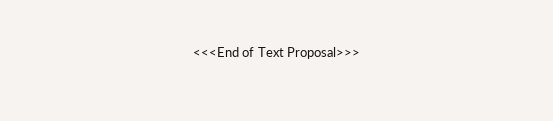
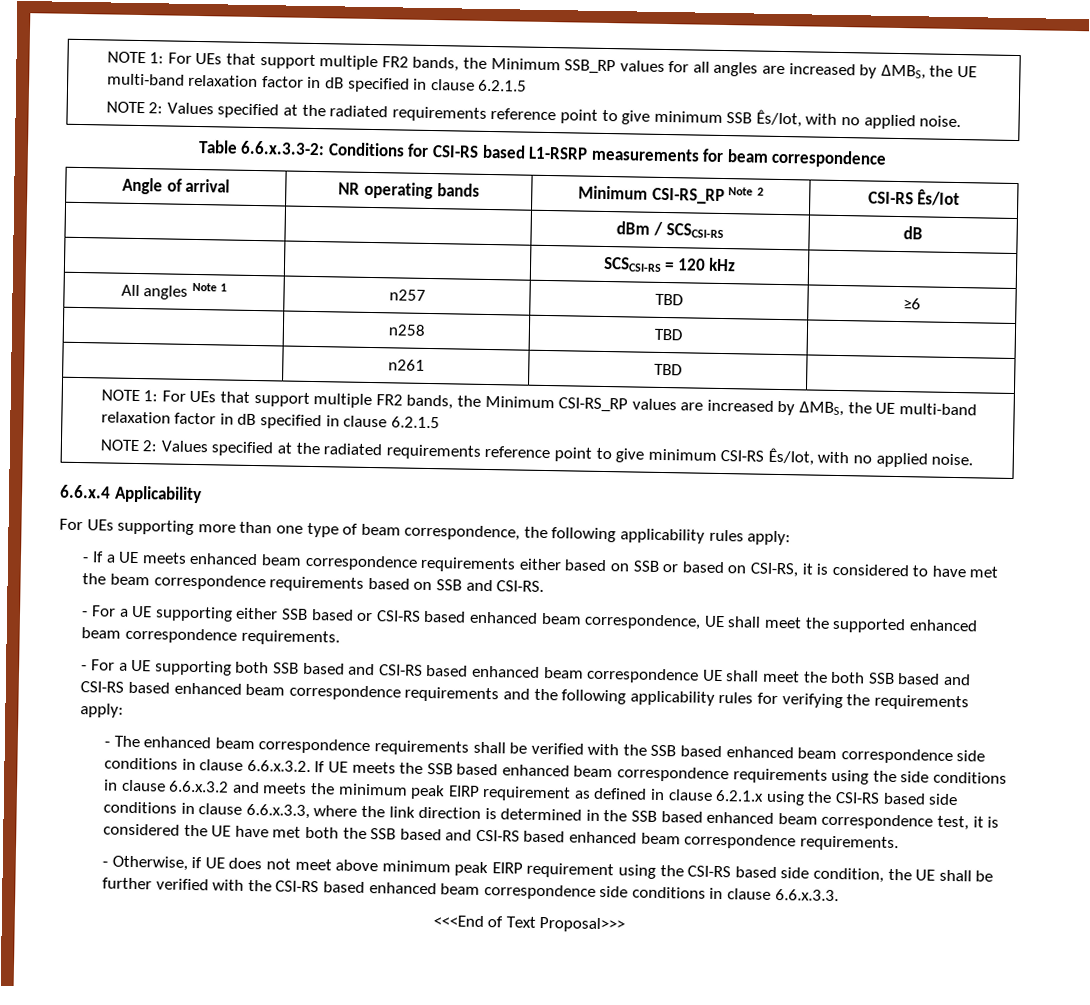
(192, 52) none -> [106,51,977,80] [106,73,528,93] [105,101,962,130] [197,140,888,168] [121,177,231,195] [338,181,480,200] [578,185,764,205] [867,189,961,207] [616,221,724,239] [903,226,923,240] [602,256,737,272] [120,282,228,300] [388,289,426,301] [655,293,683,306] [903,298,921,310] [387,324,426,336] [654,328,682,341] [387,359,425,371] [654,363,682,376] [100,389,977,417] [100,411,440,430] [99,439,974,468] [60,484,202,504] [59,518,792,546] [82,551,999,578] [82,573,545,593] [81,605,978,634] [81,627,340,646] [81,659,971,686] [80,681,969,711] [80,703,125,718] [103,735,986,765] [103,757,1008,785] [103,779,959,806] [102,801,1000,831] [102,823,899,852] [101,855,994,883] [101,877,839,902] NOTE 1: For UEs that support multiple FR2 bands, the Minimum SSB_RP values for all angles are increased by ΔMBS, the UE multi-band relaxation factor in dB specified in clause 6.2.1.5 // NOTE 2: Values specified at the radiated requirements reference point to give minimum SSB Ês/Iot, with no applied noise. // Table 6.6.x.3.3-2: Conditions for CSI-RS based L1-RSRP measurements for beam correspondence // Angle of arrival | NR operating bands | Minimum CSI-RS_RP Note 2 | CSI-RS Ês/Iot // | | dBm / SCSCSI-RS | dB // | | SCSCSI-RS = 120 kHz | // All angles Note 1 | n257 | TBD | ≥6 // | n258 | TBD | // | n261 | TBD | // NOTE 1: For UEs that support multiple FR2 bands, the Minimum CSI-RS_RP values are increased by ΔMBS, the UE multi-band relaxation factor in dB specified in clause 6.2.1.5 // NOTE 2: Values specified at the radiated requirements reference point to give minimum CSI-RS Ês/Iot, with no applied noise. // 6.6.x.4 Applicability // For UEs supporting more than one type of beam correspondence, the following applicability rules apply: // - If a UE meets enhanced beam correspondence requirements either based on SSB or based on CSI-RS, it is considered to have met the beam correspondence requirements based on SSB and CSI-RS. // - For a UE supporting either SSB based or CSI-RS based enhanced beam correspondence, UE shall meet the supported enhanced beam correspondence requirements. // - For a UE supporting both SSB based and CSI-RS based enhanced beam correspondence UE shall meet the both SSB based and CSI-RS based enhanced beam correspondence requirements and the following applicability rules for verifying the requirements apply: // - The enhanced beam correspondence requirements shall be verified with the SSB based enhanced beam correspondence side conditions in clause 6.6.x.3.2. If UE meets the SSB based enhanced beam correspondence requirements using the side conditions in clause 6.6.x.3.2 and meets the minimum peak EIRP requirement as defined in clause 6.2.1.x using the CSI-RS based side conditions in clause 6.6.x.3.3, where the link direction is determined in the SSB based enhanced beam correspondence test, it is considered the UE have met both the SSB based and CSI-RS based enhanced beam correspondence requirements. // - Otherwise, if UE does not meet above minimum peak EIRP requirement using the CSI-RS based side condition, the UE shall be further verified with the CSI-RS based enhanced beam correspondence side conditions in clause 6.6.x.3.3. //

